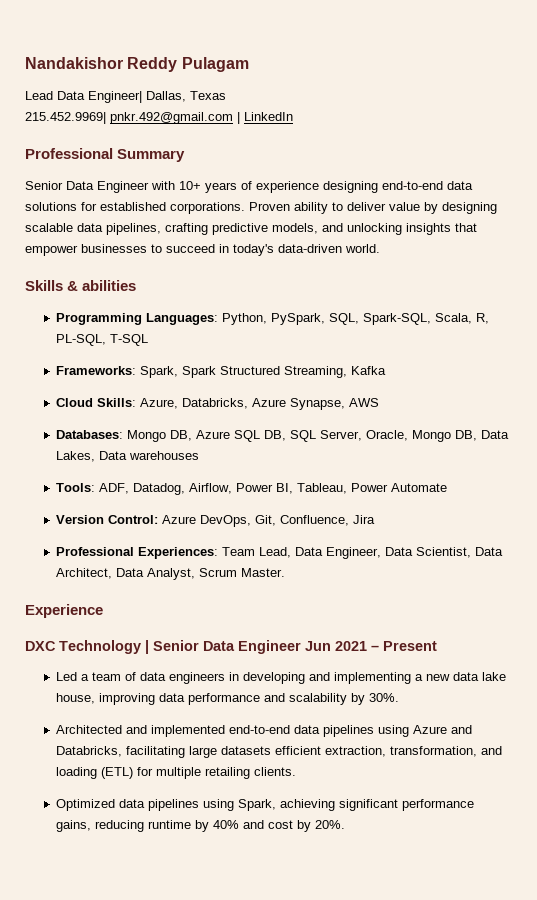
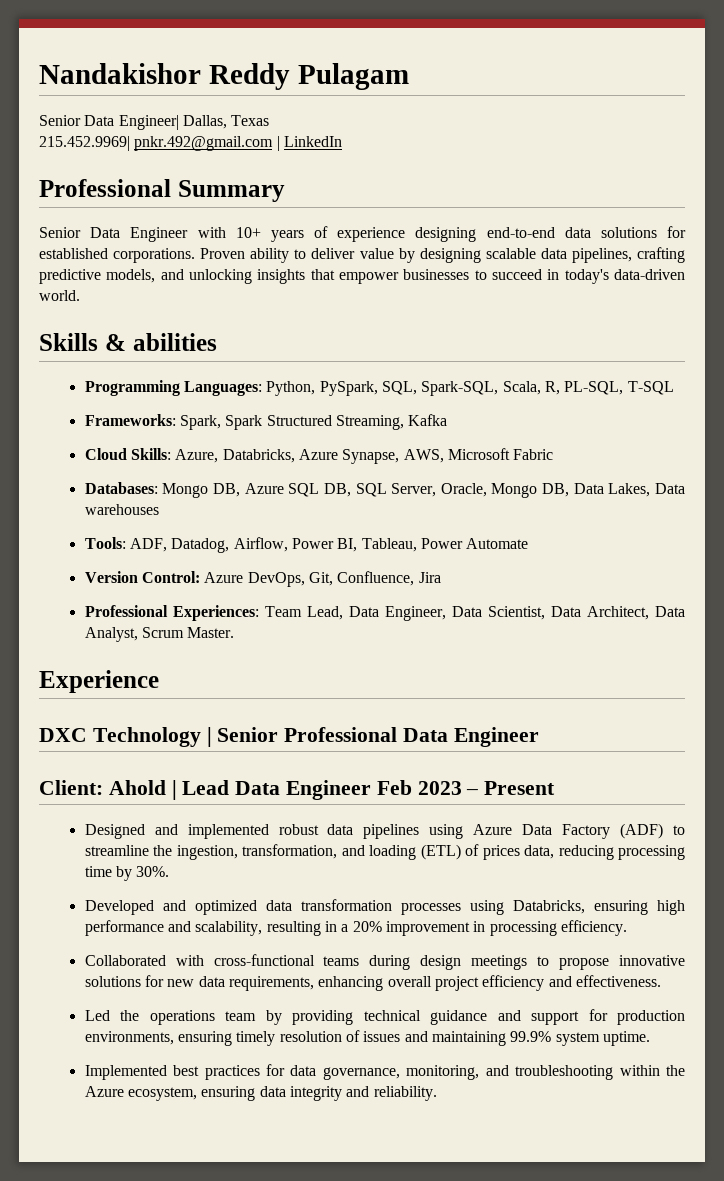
[25,91,53,100] Lead -> [39,115,81,126] Senior
[348,398,379,407] AWS -> [403,448,554,463] AWS, Microsoft Fabric
[203,640,437,654] [55,672,506,684] [55,693,399,705] [55,725,122,734] Data Engineer Jun 2021 – Present // Led a team of data engineers in developing and implementing a new data lake house, improving data performance and scalability by 30%. // Architected -> [284,727,539,747] [39,780,556,800] [84,824,145,839] Professional Data Engineer // Client: Ahold | Lead Data Engineer Feb 2023 – Present // Designed
[228,725,290,734] end-to-end -> [278,824,319,835] robust
[450,725,472,734] [55,746,502,758] [55,767,296,779] [55,799,474,811] [55,820,345,832] and Databricks, facilitating large datasets efficient extraction, transformation, and loading (ETL) for multiple retailing clients. // Optimized data pipelines using Spark, achieving significant performance gains, reducing runtime by 40% and cost by 20%. -> [522,823,686,839] [84,844,685,860] [84,866,170,881] [84,899,685,915] [84,920,627,936] [84,954,685,970] [84,975,661,991] [84,1009,685,1025] [84,1030,650,1046] [84,1064,685,1080] [84,1086,437,1101] Data Factory (ADF) to streamline the ingestion, transformation, and loading (ETL) of prices data, reducing processing time by 30%. // Developed and optimized data transformation processes using Databricks, ensuring high performance and scalability, resulting in a 20% improvement in processing efficiency. // Collaborated with cross-functional teams during design meetings to propose innovative solutions for new data requirements, enhancing overall project efficiency and effectiveness. // Led the operations team by providing technical guidance and support for production environments, ensuring timely resolution of issues and maintaining 99.9% system uptime. // Implemented best practices for data governance, monitoring, and troubleshooting within the Azure ecosystem, ensuring data integrity and reliability.

